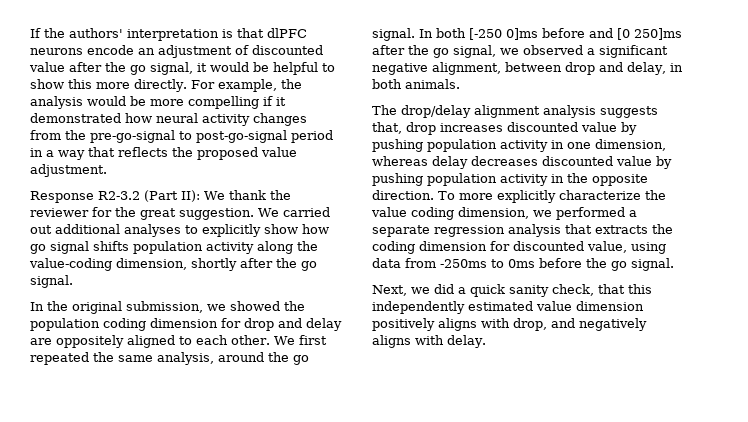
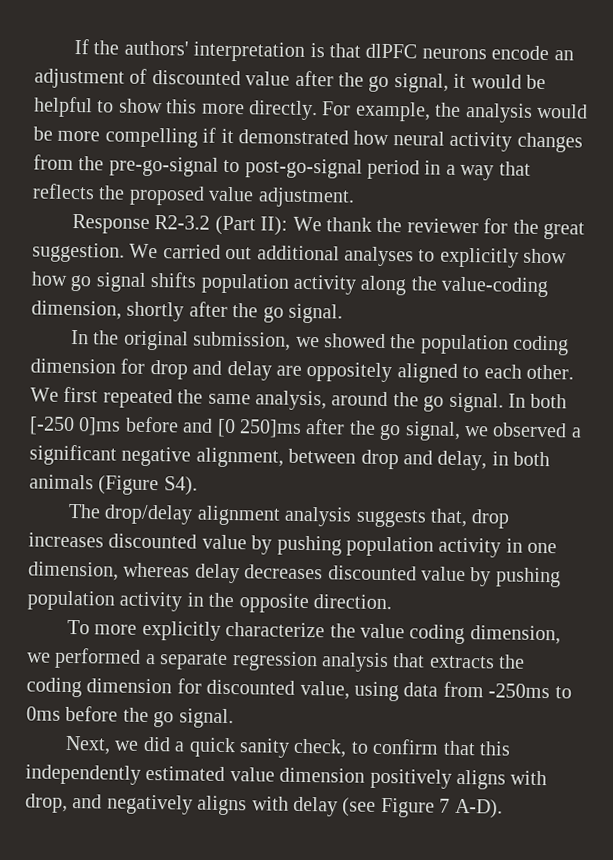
[405,79,460,89] animals. -> [29,474,198,496] animals (Figure S4).
(434, 195) none -> (392, 602) //
(594, 290) none -> [350,738,440,755] to confirm
[447,335,486,348] delay. -> [293,796,503,819] delay (see Figure 7 A-D).

